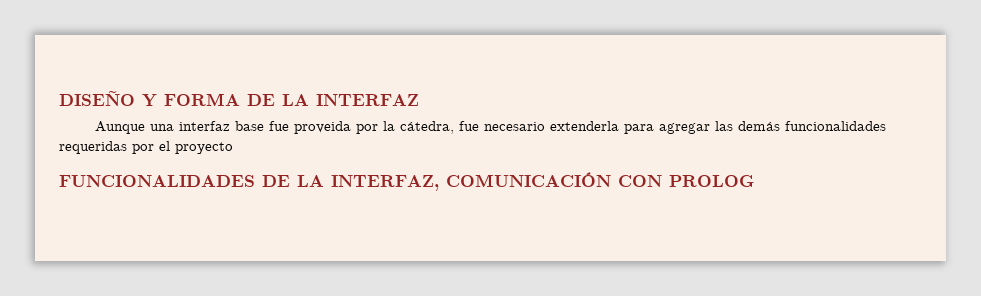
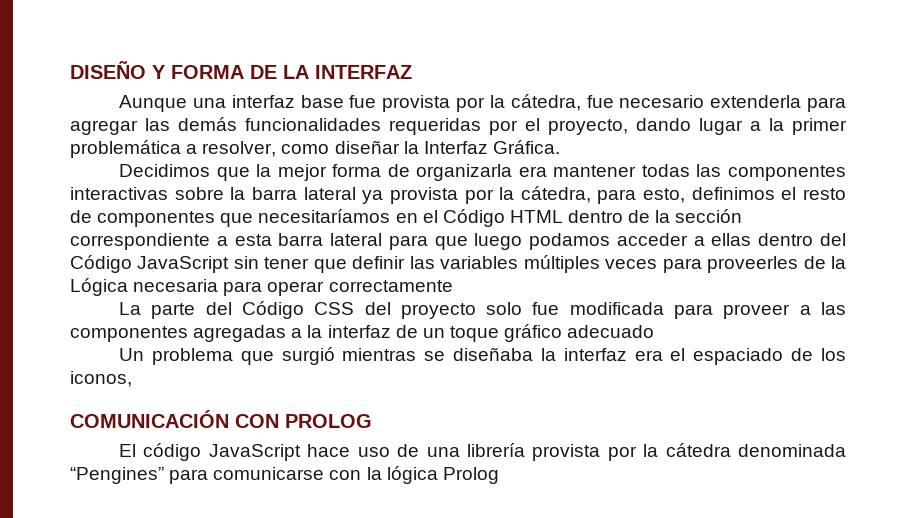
[294,121,352,134] proveida -> [382,95,451,112] provista
[175,142,233,154] [59,172,754,191] proyecto // FUNCIONALIDADES DE LA INTERFAZ, COMUNICACIÓN CON PROLOG -> [548,118,847,135] [70,140,560,158] [119,164,846,181] [70,186,846,204] [70,209,743,227] [70,233,846,250] [70,255,846,273] [70,278,453,296] [119,301,846,319] [70,324,655,342] [119,347,846,365] [70,371,132,387] [70,410,372,428] [119,443,847,461] [70,466,499,484] proyecto, dando lugar a la primer problemática a resolver, como diseñar la Interfaz Gráfica. // Decidimos que la mejor forma de organizarla era mantener todas las componentes interactivas sobre la barra lateral ya provista por la cátedra, para esto, definimos el resto de componentes que necesitaríamos en el Código HTML dentro de la sección correspondiente a esta barra lateral para que luego podamos acceder a ellas dentro del Código JavaScript sin tener que definir las variables múltiples veces para proveerles de la Lógica necesaria para operar correctamente // La parte del Código CSS del proyecto solo fue modificada para proveer a las componentes agregadas a la interfaz de un toque gráfico adecuado // Un problema que surgió mientras se diseñaba la interfaz era el espaciado de los iconos, // COMUNICACIÓN CON PROLOG // El código JavaScript hace uso de una librería provista por la cátedra denominada “Pengines” para comunicarse con la lógica Prolog

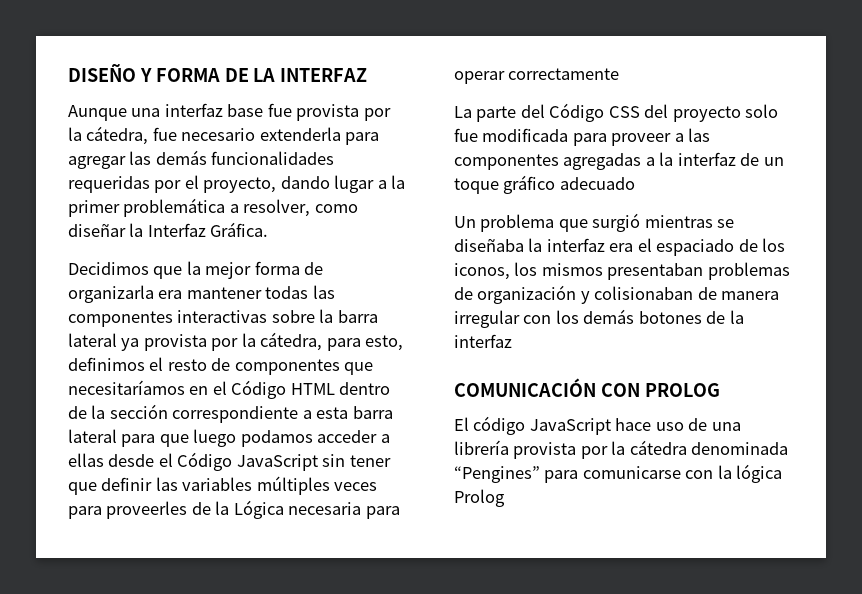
[758,233,846,246] dentro del -> [108,453,173,467] desde el
(132, 379) none -> [514,262,790,280] [454,285,780,304] [454,309,744,328] [454,334,512,348] los mismos presentaban problemas de organización y colisionaban de manera irregular con los demás botones de la interfaz

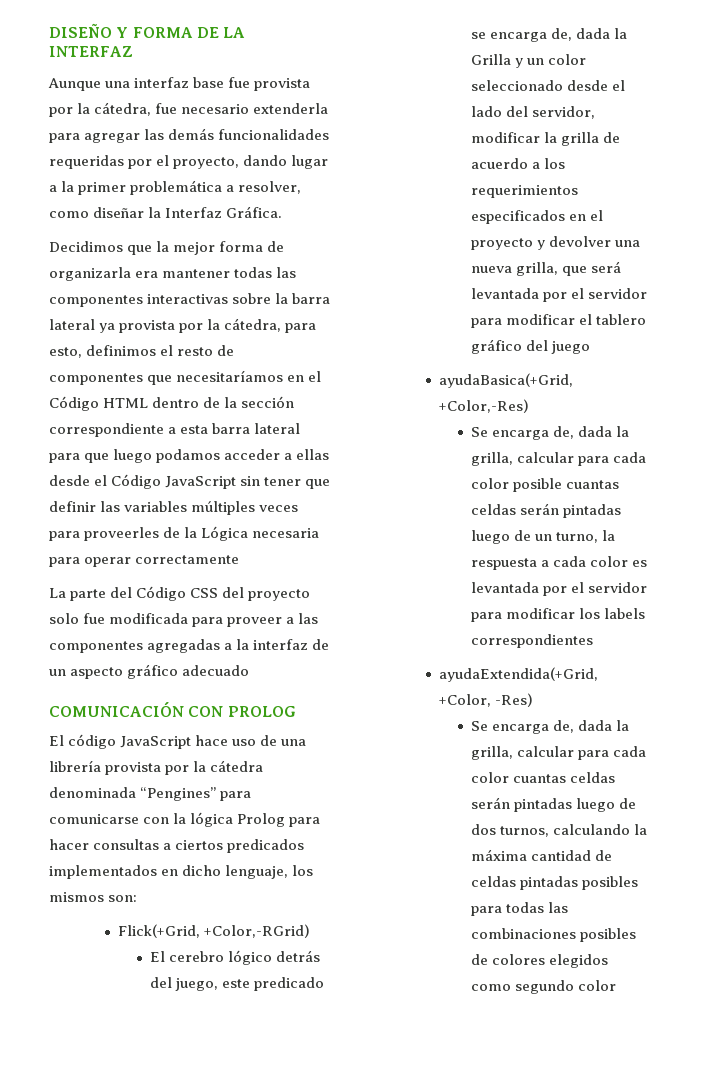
[454,178,499,194] toque -> [70,667,124,679] aspecto
[454,213,735,232] [454,238,786,256] [454,262,790,280] [454,285,780,304] [454,309,744,328] [454,334,512,348] // Un problema que surgió mientras se diseñaba la interfaz era el espaciado de los iconos, los mismos presentaban problemas de organización y colisionaban de manera irregular con los demás botones de la interfaz -> (250, 670) none
(505, 498) none -> [289,817,321,827] [49,839,305,853] [49,865,314,879] [49,892,138,902] [118,924,311,938] [150,950,321,965] [150,977,325,991] [471,28,628,42] [471,54,587,68] [471,80,626,91] [471,106,596,119] [471,132,621,146] [471,158,566,169] [471,185,579,198] [471,210,604,224] [471,236,641,250] [471,261,622,276] [471,288,648,302] [471,314,647,328] [471,339,591,354] [439,373,574,388] [439,399,530,413] [471,426,630,440] [471,452,647,466] [471,478,620,492] [471,503,622,518] [471,530,616,544] [471,556,648,570] [471,582,648,596] [471,608,646,622] [471,634,594,648] [439,667,599,682] [439,693,534,707] [471,720,630,734] [471,746,647,760] [471,772,616,783] [471,797,637,812] [471,824,648,837] [471,849,613,861] [471,876,639,890] [471,902,569,916] [471,928,637,942] [471,954,609,968] [471,980,617,994] para hacer consultas a ciertos predicados implementados en dicho lenguaje, los mismos son: // Flick(+Grid, +Color,-RGrid) // El cerebro lógico detrás del juego, este predicado se encarga de, dada la Grilla y un color seleccionado desde el lado del servidor, modificar la grilla de acuerdo a los requerimientos especificados en el proyecto y devolver una nueva grilla, que será levantada por el servidor para modificar el tablero gráfico del juego // ayudaBasica(+Grid, +Color,-Res) // Se encarga de, dada la grilla, calcular para cada color posible cuantas celdas serán pintadas luego de un turno, la respuesta a cada color es levantada por el servidor para modificar los labels correspondientes // ayudaExtendida(+Grid, +Color, -Res) // Se encarga de, dada la grilla, calcular para cada color cuantas celdas serán pintadas luego de dos turnos, calculando la máxima cantidad de celdas pintadas posibles para todas las combinaciones posibles de colores elegidos como segundo color

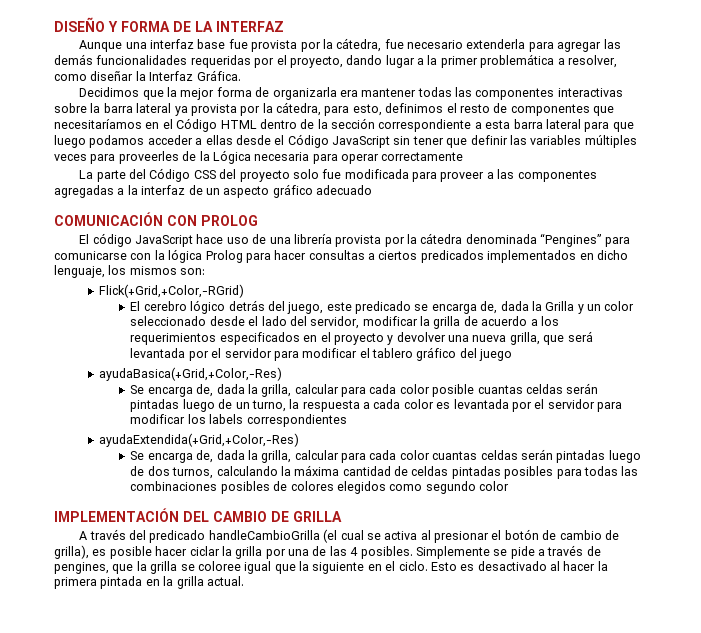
[118,924,311,938] Flick(+Grid, +Color,-RGrid) -> [99,284,245,298] Flick(+Grid,+Color,-RGrid)
[439,373,574,388] [439,399,530,413] ayudaBasica(+Grid, +Color,-Res) -> [99,367,283,381] ayudaBasica(+Grid,+Color,-Res)
[439,667,599,682] [439,693,534,707] ayudaExtendida(+Grid, +Color, -Res) -> [99,433,300,447] ayudaExtendida(+Grid,+Color,-Res)
(617, 985) none -> [54,508,342,522] [79,529,619,543] [54,545,601,559] [54,561,608,574] [54,576,244,589] // IMPLEMENTACIÓN DEL CAMBIO DE GRILLA // A través del predicado handleCambioGrilla (el cual se activa al presionar el botón de cambio de grilla), es posible hacer ciclar la grilla por una de las 4 posibles. Simplemente se pide a través de pengines, que la grilla se coloree igual que la siguiente en el ciclo. Esto es desactivado al hacer la primera pintada en la grilla actual.

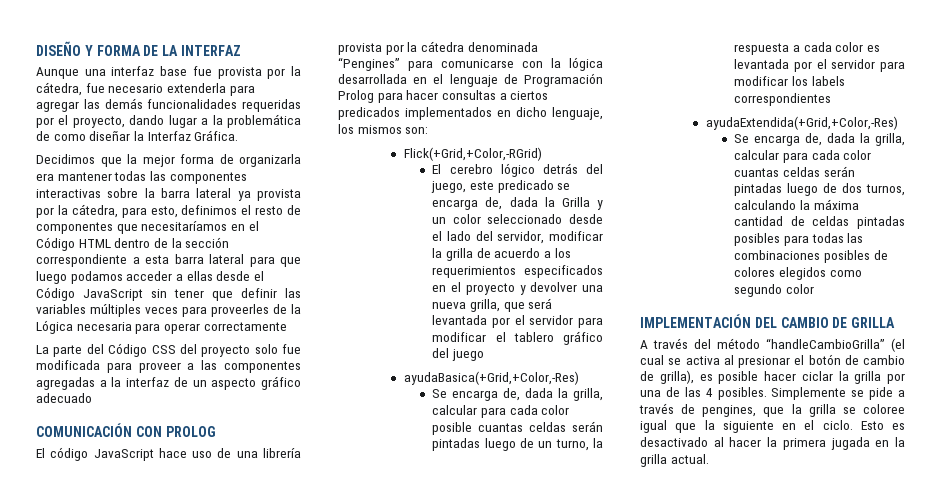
[440,54,617,68] primer problemática a resolver, -> [227,114,302,128] [36,131,50,141] problemática de
(203, 256) none -> [338,73,603,87] desarrollada en el lenguaje de Programación
[149,530,320,543] predicado handleCambioGrilla -> [717,338,885,349] método “handleCambioGrilla”
[100,576,143,589] pintada -> [830,437,870,450] jugada

